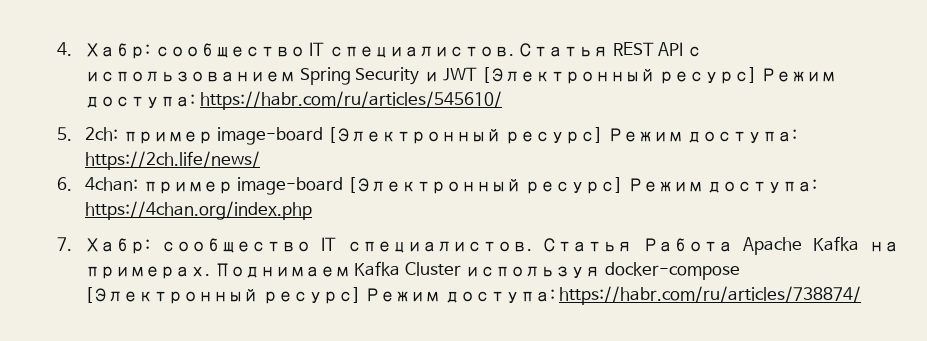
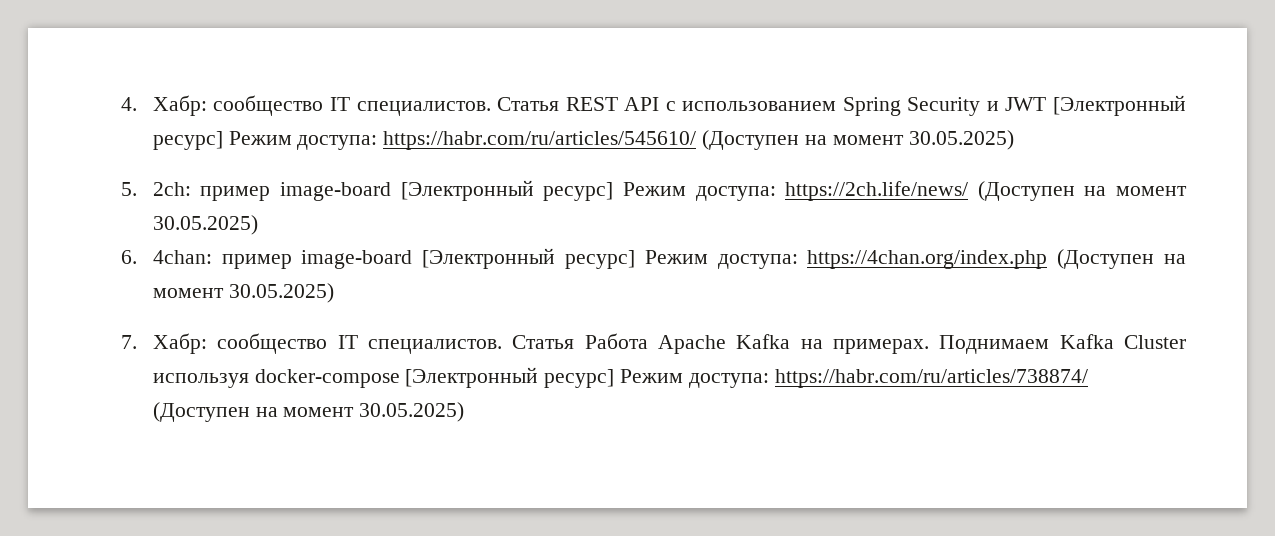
(502, 100) none -> [702,130,1014,150] (Доступен на момент 30.05.2025)
(261, 160) none -> [977,181,1187,201] [152,215,258,235] (Доступен на момент 30.05.2025)
(313, 210) none -> [1057,249,1186,269] [152,283,334,303] (Доступен на момент 30.05.2025)
(862, 295) none -> [152,402,465,422] (Доступен на момент 30.05.2025)

